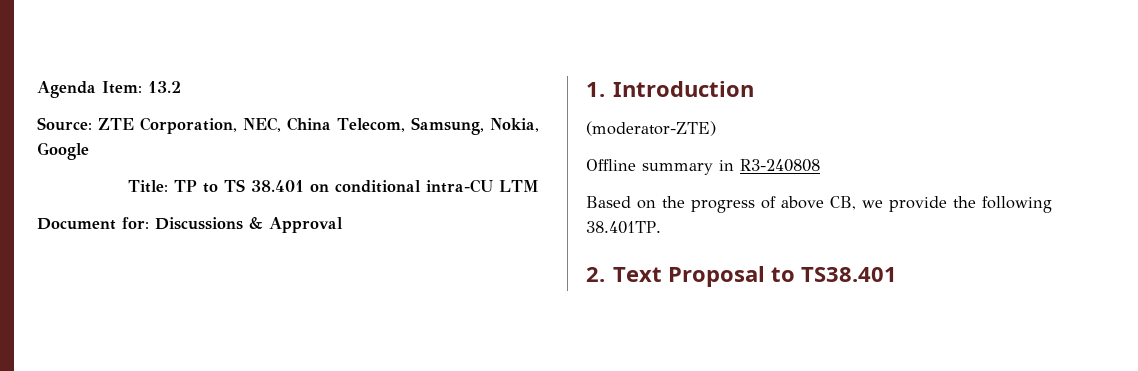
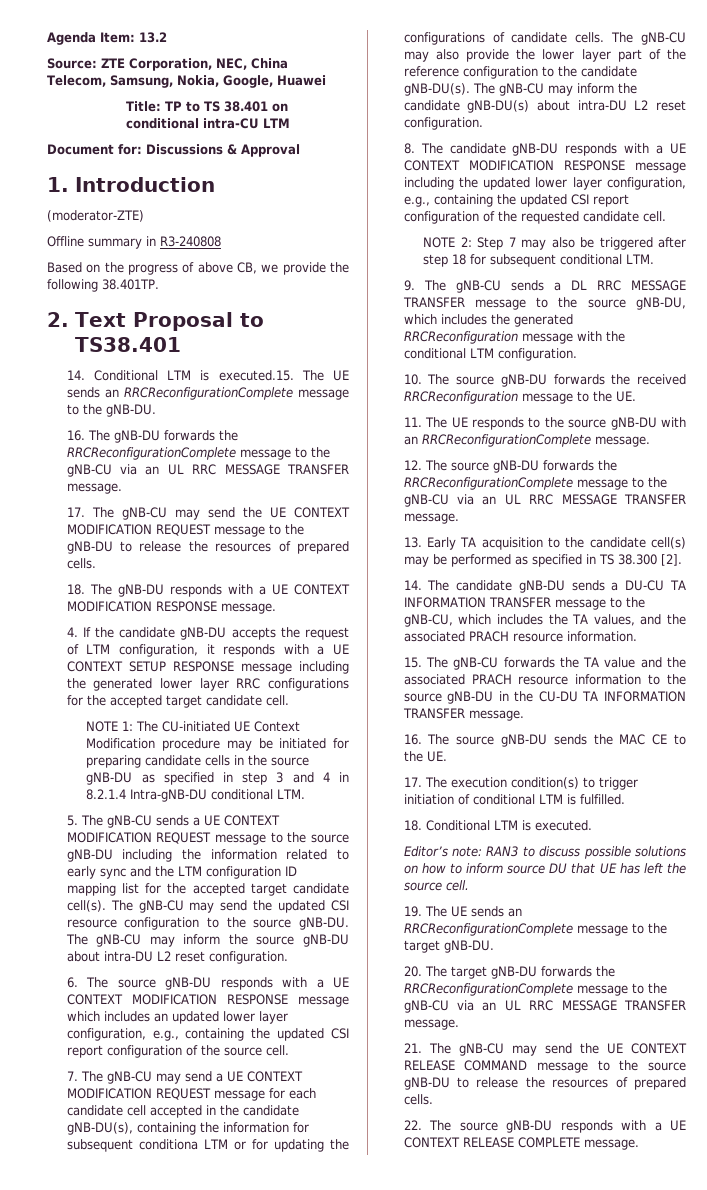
[37,142,89,160] Google -> [222,75,326,88] Google, Huawei
(898, 274) none -> [66,370,350,381] [66,387,349,400] [66,404,156,417] [66,430,238,443] [66,447,330,460] [66,464,349,477] [66,483,122,494] [66,507,350,520] [66,524,304,537] [66,541,349,554] [66,558,96,569] [66,584,350,597] [66,601,276,614] [66,627,349,640] [66,644,349,657] [66,661,349,674] [66,678,349,691] [66,695,289,708] [86,721,301,732] [86,738,350,751] [86,755,310,768] [86,772,349,785] [86,789,306,802] [66,815,280,828] [66,832,349,845] [66,849,349,862] [66,866,297,879] [66,883,349,896] [66,900,349,913] [66,917,349,930] [65,934,349,947] [66,951,288,964] [66,977,349,990] [66,994,349,1007] [66,1011,288,1024] [66,1028,349,1041] [66,1045,289,1058] [66,1071,303,1084] [66,1088,316,1101] [66,1105,299,1118] [66,1122,309,1135] [66,1139,349,1152] [403,32,686,45] [403,49,686,62] [403,66,637,79] [403,83,637,96] [403,100,686,113] [403,117,483,130] [403,143,686,156] [403,160,686,173] [403,177,686,190] [403,194,629,207] [403,211,666,224] [423,237,686,250] [423,254,655,267] [403,280,686,293] [402,297,686,310] [403,314,573,327] [403,331,625,344] [403,348,577,361] [403,374,686,387] [403,391,636,404] [403,417,686,430] [403,434,650,447] [403,460,617,473] [403,477,667,490] [403,494,686,507] [403,513,459,524] [403,537,686,550] [403,554,682,567] [403,580,686,593] [403,597,645,610] [403,614,686,627] [403,631,637,642] [403,657,686,670] [403,674,686,685] [403,691,686,704] [402,708,524,721] [403,734,686,747] [403,751,447,762] [403,777,638,790] [403,794,625,805] [403,820,592,831] [403,846,686,859] [403,863,686,874] [403,880,469,891] [403,906,522,917] [403,923,667,936] [403,940,494,953] [403,966,615,979] [403,983,667,996] [403,1000,686,1013] [403,1019,459,1030] [403,1043,687,1056] [403,1060,686,1073] [403,1077,686,1090] [403,1094,433,1105] [403,1120,686,1133] [403,1137,639,1150] // 14. Conditional LTM is executed.15. The UE sends an RRCReconfigurationComplete message to the gNB-DU. // 16. The gNB-DU forwards the RRCReconfigurationComplete message to the gNB-CU via an UL RRC MESSAGE TRANSFER message. // 17. The gNB-CU may send the UE CONTEXT MODIFICATION REQUEST message to the gNB-DU to release the resources of prepared cells. // 18. The gNB-DU responds with a UE CONTEXT MODIFICATION RESPONSE message. // 4. If the candidate gNB-DU accepts the request of LTM configuration, it responds with a UE CONTEXT SETUP RESPONSE message including the generated lower layer RRC configurations for the accepted target candidate cell. // NOTE 1: The CU-initiated UE Context Modification procedure may be initiated for preparing candidate cells in the source gNB-DU as specified in step 3 and 4 in 8.2.1.4 Intra-gNB-DU conditional LTM. // 5. The gNB-CU sends a UE CONTEXT MODIFICATION REQUEST message to the source gNB-DU including the information related to early sync and the LTM configuration ID mapping list for the accepted target candidate cell(s). The gNB-CU may send the updated CSI resource configuration to the source gNB-DU. The gNB-CU may inform the source gNB-DU about intra-DU L2 reset configuration. // 6. The source gNB-DU responds with a UE CONTEXT MODIFICATION RESPONSE message which includes an updated lower layer configuration, e.g., containing the updated CSI report configuration of the source cell. // 7. The gNB-CU may send a UE CONTEXT MODIFICATION REQUEST message for each candidate cell accepted in the candidate gNB-DU(s), containing the information for subsequent conditiona LTM or for updating the configurations of candidate cells. The gNB-CU may also provide the lower layer part of the reference configuration to the candidate gNB-DU(s). The gNB-CU may inform the candidate gNB-DU(s) about intra-DU L2 reset configuration. // 8. The candidate gNB-DU responds with a UE CONTEXT MODIFICATION RESPONSE message including the updated lower layer configuration, e.g., containing the updated CSI report configuration of the requested candidate cell. // NOTE 2: Step 7 may also be triggered after step 18 for subsequent conditional LTM. // 9. The gNB-CU sends a DL RRC MESSAGE TRANSFER message to the source gNB-DU, which includes the generated RRCReconfiguration message with the conditional LTM configuration. // 10. The source gNB-DU forwards the received RRCReconfiguration message to the UE. // 11. The UE responds to the source gNB-DU with an RRCReconfigurationComplete message. // 12. The source gNB-DU forwards the RRCReconfigurationComplete message to the gNB-CU via an UL RRC MESSAGE TRANSFER message. // 13. Early TA acquisition to the candidate cell(s) may be performed as specified in TS 38.300 [2]. // 14. The candidate gNB-DU sends a DU-CU TA INFORMATION TRANSFER message to the gNB-CU, which includes the TA values, and the associated PRACH resource information. // 15. The gNB-CU forwards the TA value and the associated PRACH resource information to the source gNB-DU in the CU-DU TA INFORMATION TRANSFER message. // 16. The source gNB-DU sends the MAC CE to the UE. // 17. The execution condition(s) to trigger initiation of conditional LTM is fulfilled. // 18. Conditional LTM is executed. // Editor’s note: RAN3 to discuss possible solutions on how to inform source DU that UE has left the source cell. // 19. The UE sends an RRCReconfigurationComplete message to the target gNB-DU. // 20. The target gNB-DU forwards the RRCReconfigurationComplete message to the gNB-CU via an UL RRC MESSAGE TRANSFER message. // 21. The gNB-CU may send the UE CONTEXT RELEASE COMMAND message to the source gNB-DU to release the resources of prepared cells. // 22. The source gNB-DU responds with a UE CONTEXT RELEASE COMPLETE message.

